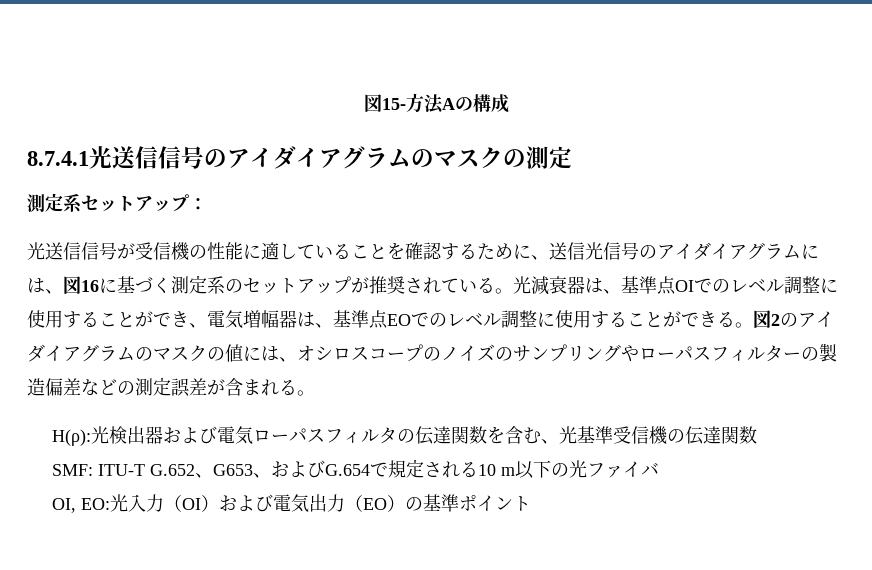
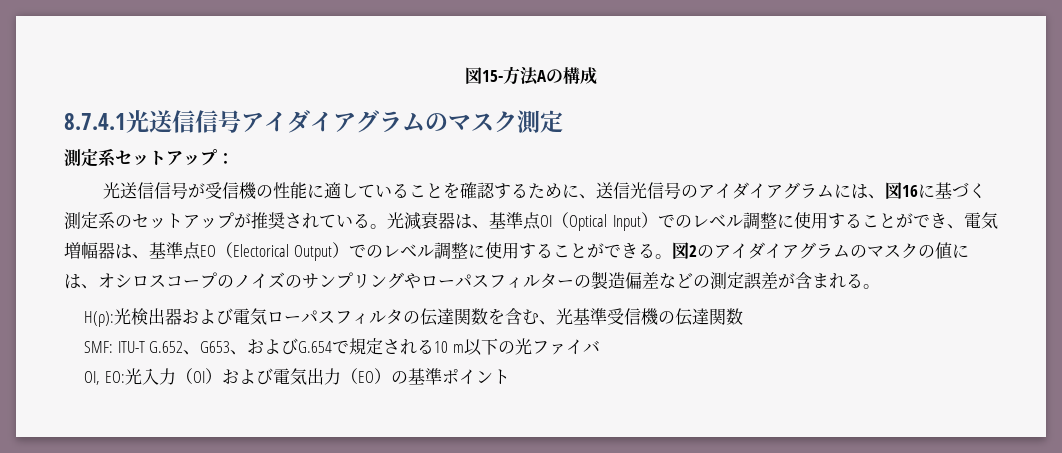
[204,146,526,169] のアイダイアグラムのマスクの -> [241,110,517,133] アイダイアグラムのマスク
(694, 286) none -> [552,212,658,231] （Optical Input）
(411, 320) none -> [216,242,349,261] （Electorical Output）

